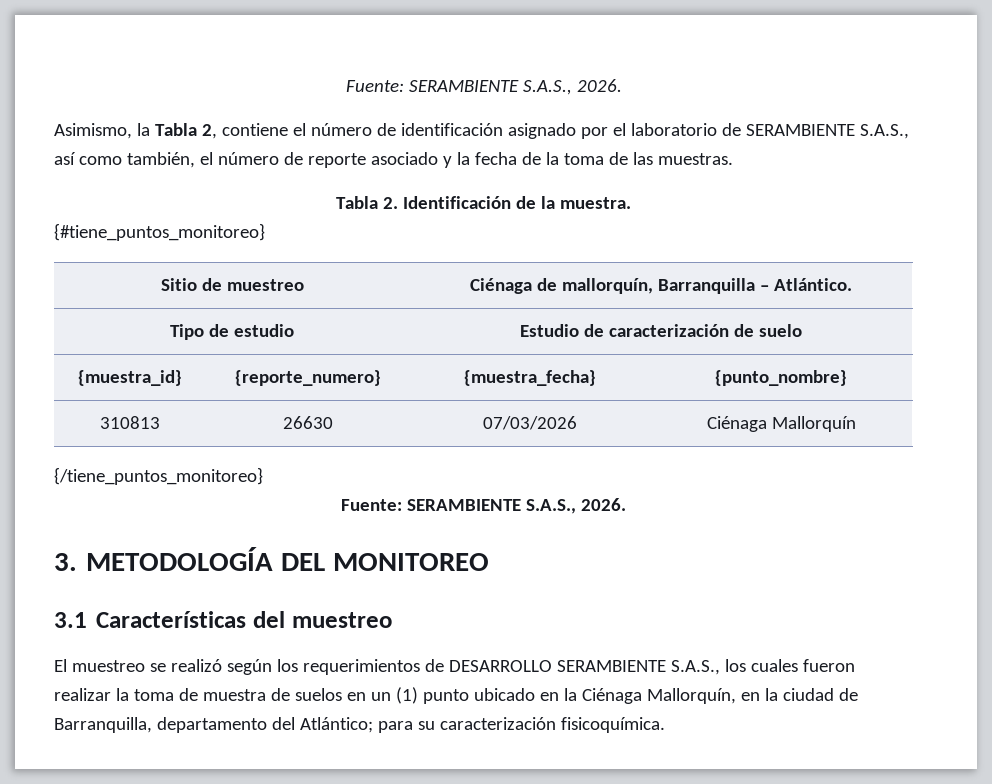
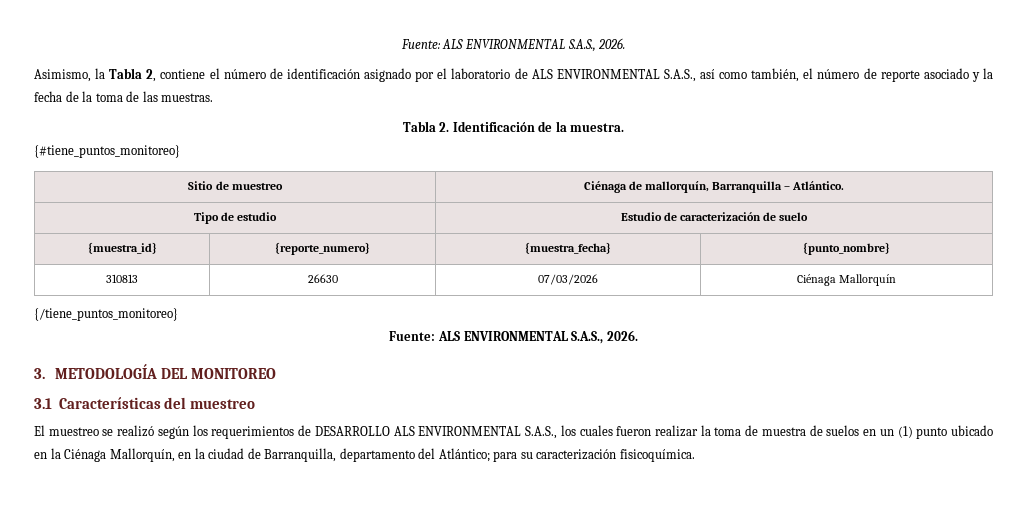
[345,80,519,92] Fuente: SERAMBIENTE -> [400,39,565,49] Fuente: ALS ENVIRONMENTAL
[745,124,855,136] SERAMBIENTE -> [531,69,660,79] ALS ENVIRONMENTAL
[407,499,522,511] SERAMBIENTE -> [437,331,568,341] ALS ENVIRONMENTAL
[556,660,666,672] SERAMBIENTE -> [393,426,522,436] ALS ENVIRONMENTAL

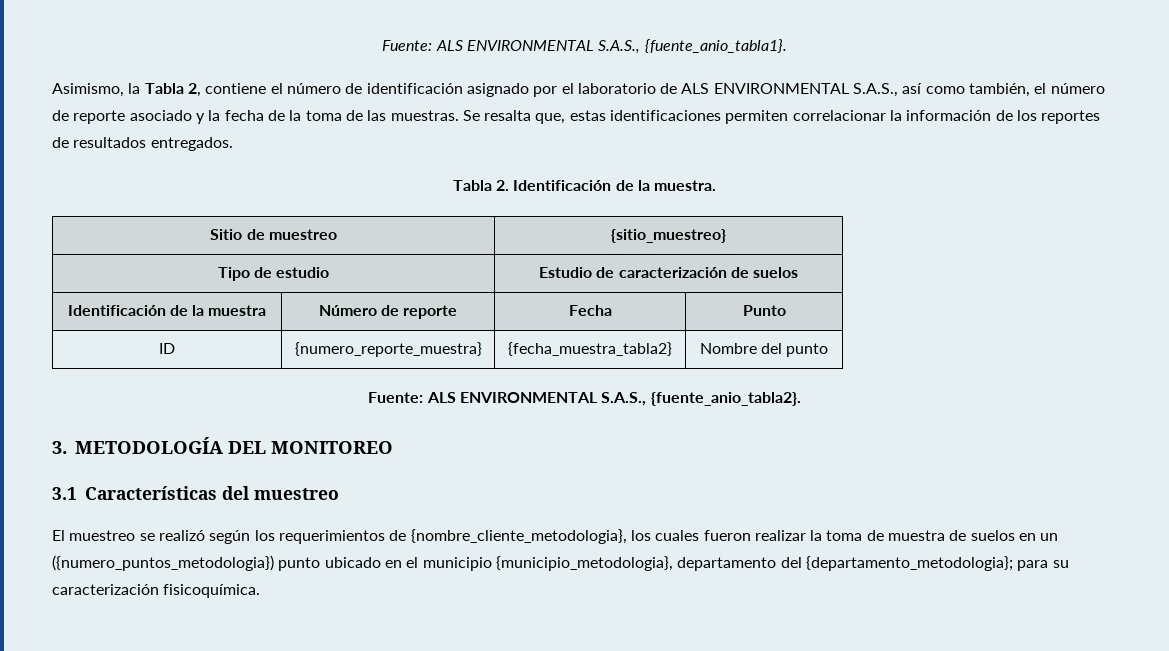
[400,38,626,52] Fuente: ALS ENVIRONMENTAL S.A.S., 2026. -> [382,39,787,54] Fuente: ALS ENVIRONMENTAL S.A.S., {fuente_anio_tabla1}.
(214, 97) none -> [462,110,1101,124] [52,137,233,151] Se resalta que, estas identificaciones permiten correlacionar la información de los reportes de resultados entregados.
[34,145,180,158] // {#tiene_puntos_monitoreo} -> (717, 185) none
[583,181,845,193] Ciénaga de mallorquín, Barranquilla – Atlántico. -> [611,229,726,243] {sitio_muestreo}
[779,212,809,221] [87,242,157,254] [275,242,370,255] [525,242,611,254] [803,242,890,255] [106,274,138,283] [307,274,338,283] [538,274,598,285] [796,274,897,286] [34,308,178,321] [389,330,638,344] suelo // {muestra_id} | {reporte_numero} | {muestra_fecha} | {punto_nombre} // 310813 | 26630 | 07/03/2026 | Ciénaga Mallorquín // {/tiene_puntos_monitoreo} // Fuente: ALS ENVIRONMENTAL S.A.S., 2026. -> [753,267,799,278] [67,305,267,316] [318,305,458,319] [568,305,612,316] [742,305,786,316] [159,343,175,354] [294,342,482,357] [508,342,672,356] [699,343,829,357] [368,392,801,406] suelos // Identificación de la muestra | Número de reporte | Fecha | Punto // ID | {numero_reporte_muestra} | {fecha_muestra_tabla2} | Nombre del punto // Fuente: ALS ENVIRONMENTAL S.A.S., {fuente_anio_tabla2}.
[314,426,558,439] DESARROLLO ALS ENVIRONMENTAL S.A.S., -> [410,529,627,544] {nombre_cliente_metodologia},
[897,426,913,438] (1) -> [52,555,274,571] ({numero_puntos_metodologia})
[50,448,337,462] la Ciénaga Mallorquín, en la ciudad de Barranquilla, -> [406,556,673,571] el municipio {municipio_metodologia},
[438,448,490,462] Atlántico; -> [805,556,1013,571] {departamento_metodologia};

